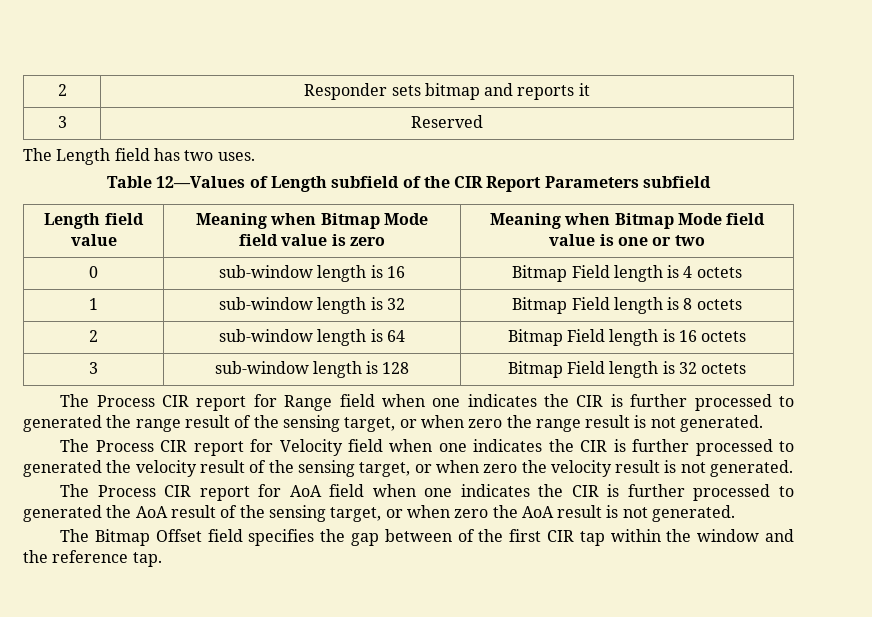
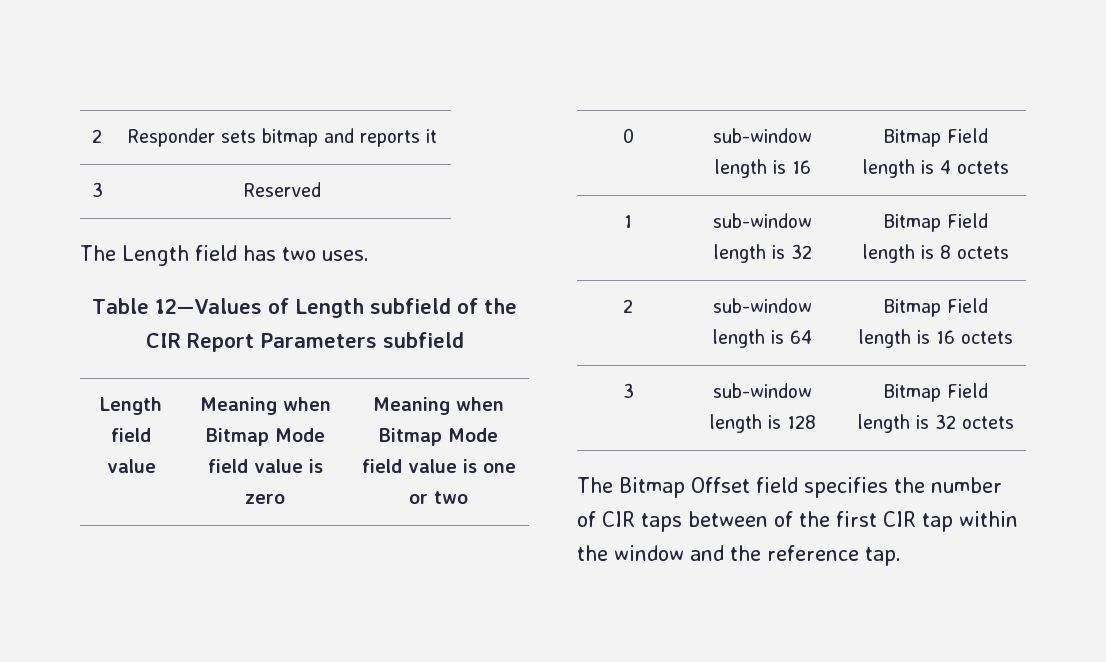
[60,394,794,411] [23,415,764,432] [60,439,795,456] [23,460,794,477] [60,484,794,501] [23,505,736,522] // The Process CIR report for Range field when one indicates the CIR is further processed to generated the range result of the sensing target, or when zero the range result is not generated. // The Process CIR report for Velocity field when one indicates the CIR is further processed to generated the velocity result of the sensing target, or when zero the velocity result is not generated. // The Process CIR report for AoA field when one indicates the CIR is further processed to generated the AoA result of the sensing target, or when zero the AoA result is not generated. -> (1014, 422) none
[351,533,380,546] gap -> [931,477,1002,493] [577,511,682,532] number of CIR taps

